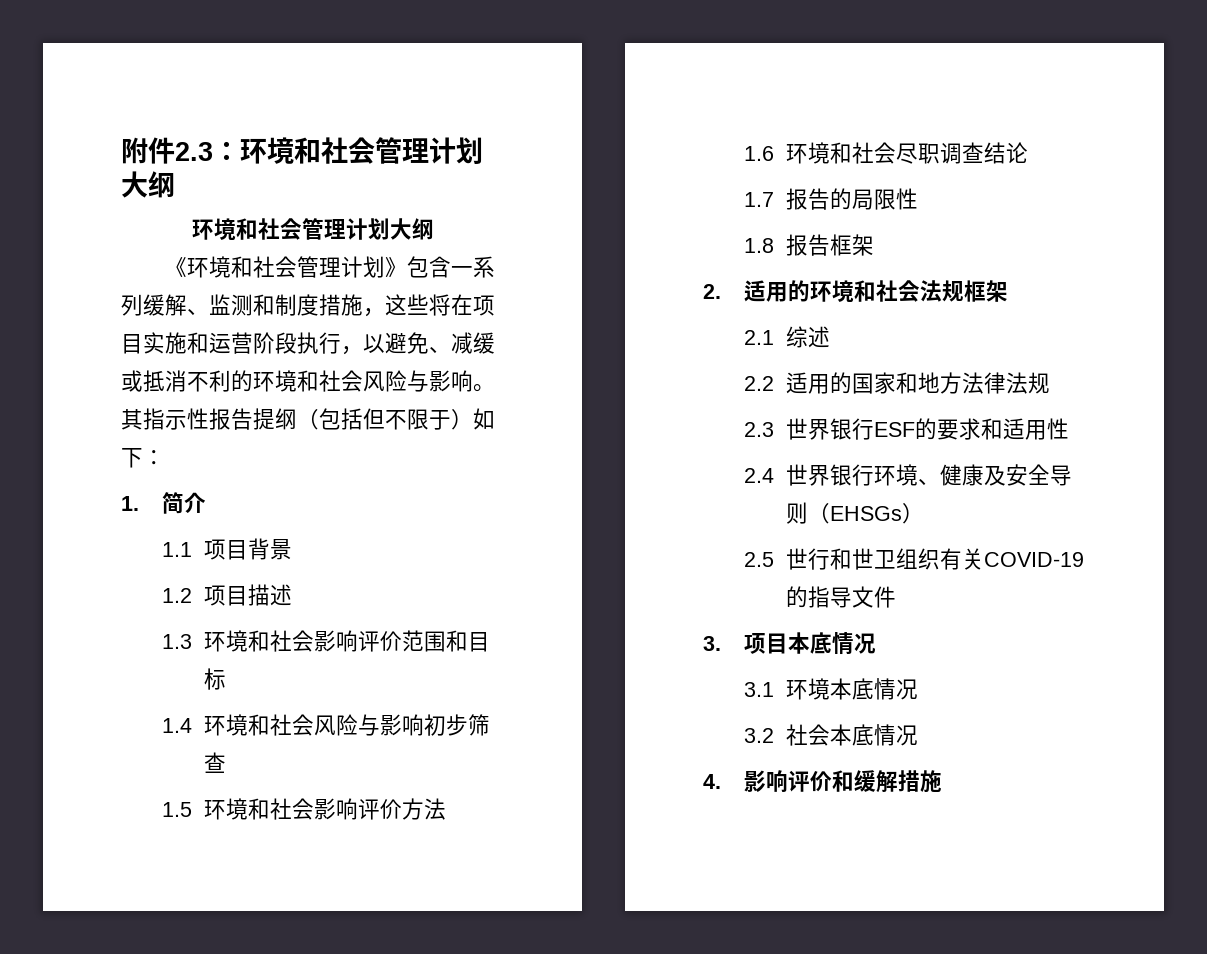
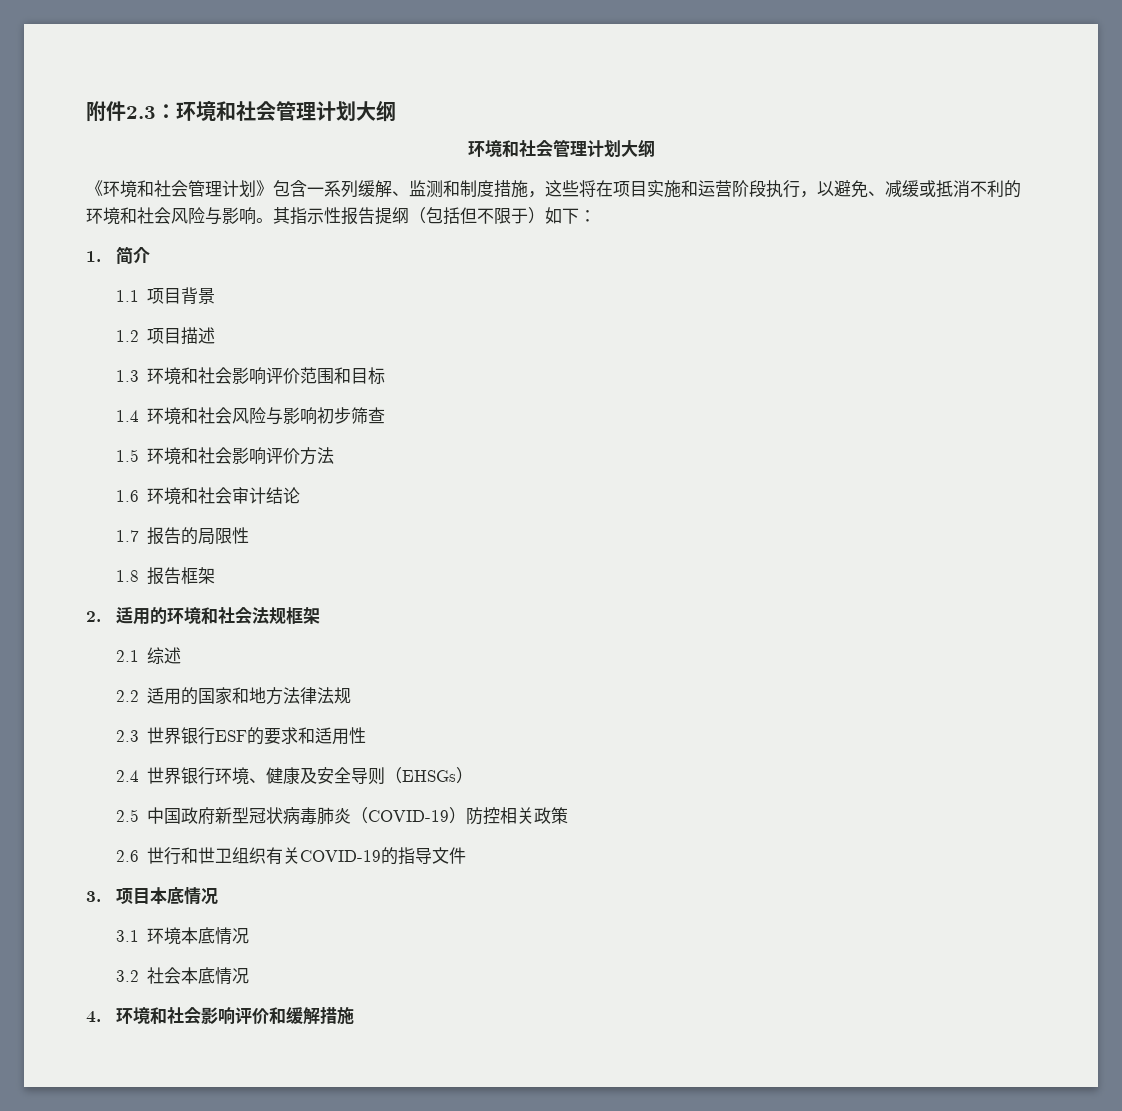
[895,142,984,164] 尽职调查 -> [232,487,267,504] 审计
(775, 559) none -> [147,807,569,825] [115,850,139,862] 中国政府新型冠状病毒肺炎（COVID-19）防控相关政策 // 2.6
(721, 781) none -> [115,1007,201,1024] 环境和社会

